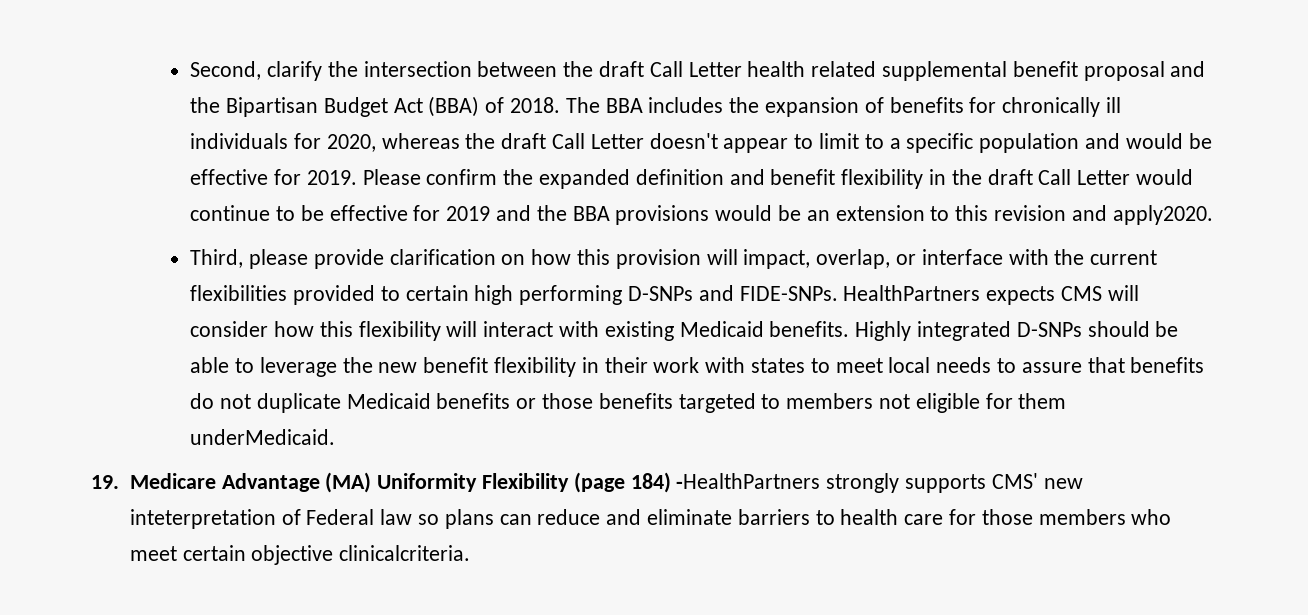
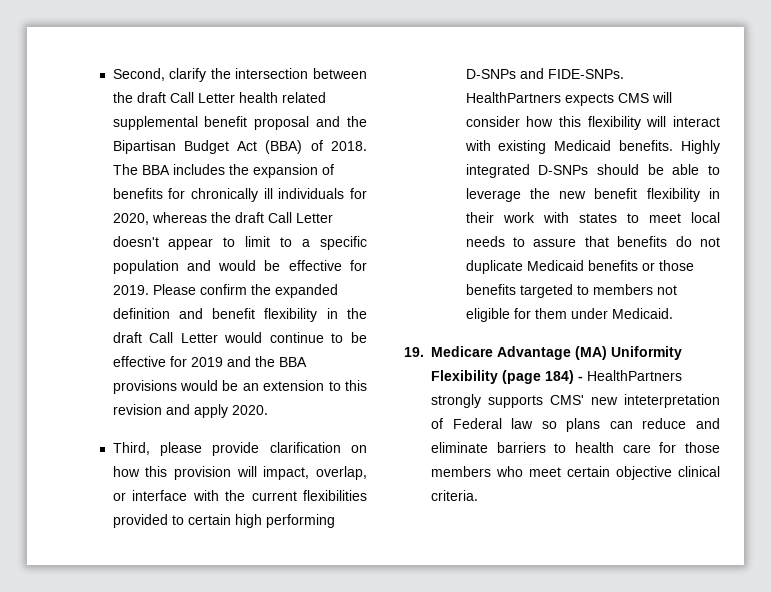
[1112,205,1213,225] apply2020. -> [193,404,268,418] apply 2020.
[190,429,336,445] underMedicaid. -> [570,308,673,319] under Medicaid.
[676,473,821,489] -HealthPartners -> [578,370,682,381] - HealthPartners
[339,545,471,561] clinicalcriteria. -> [678,466,720,477] [431,490,478,501] clinical criteria.

